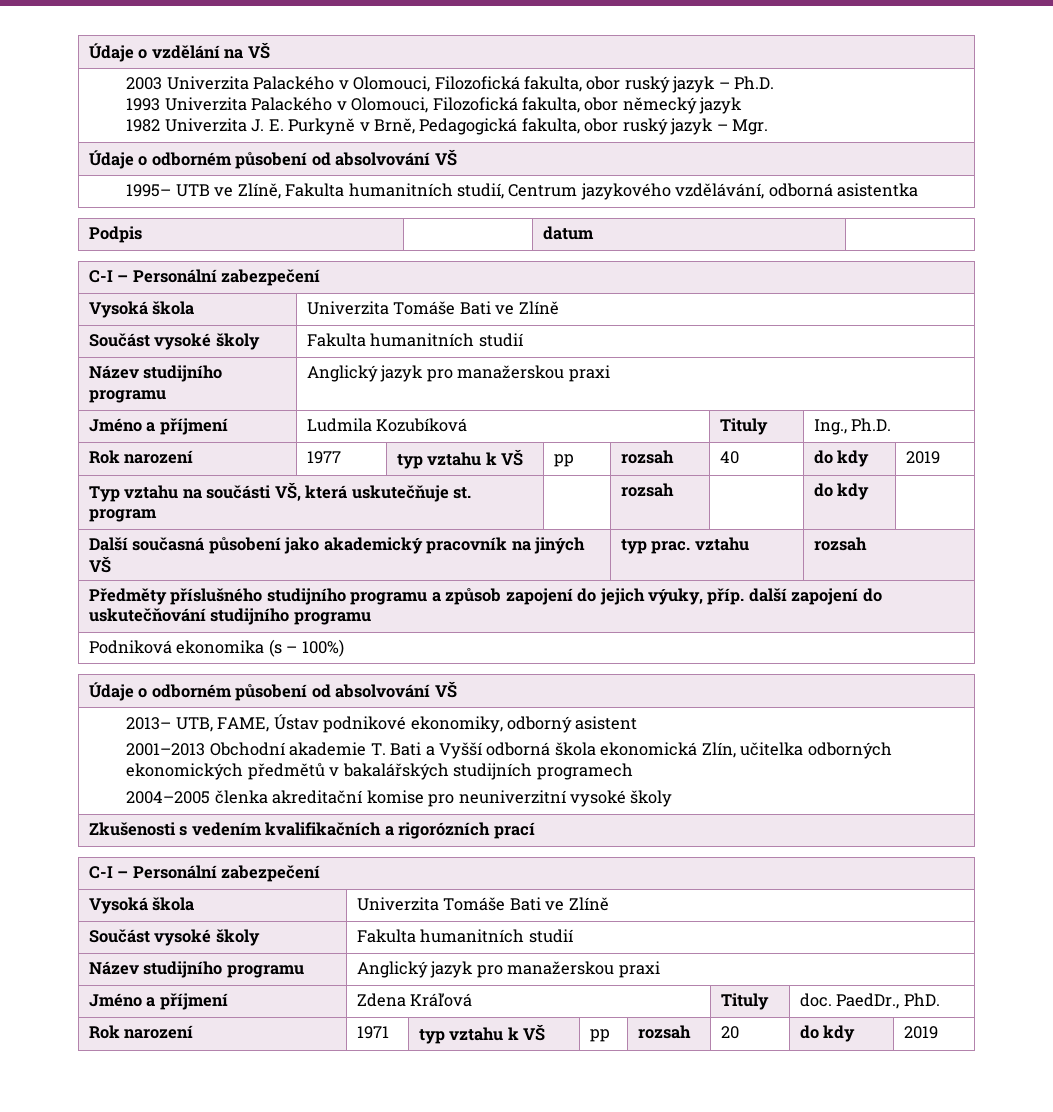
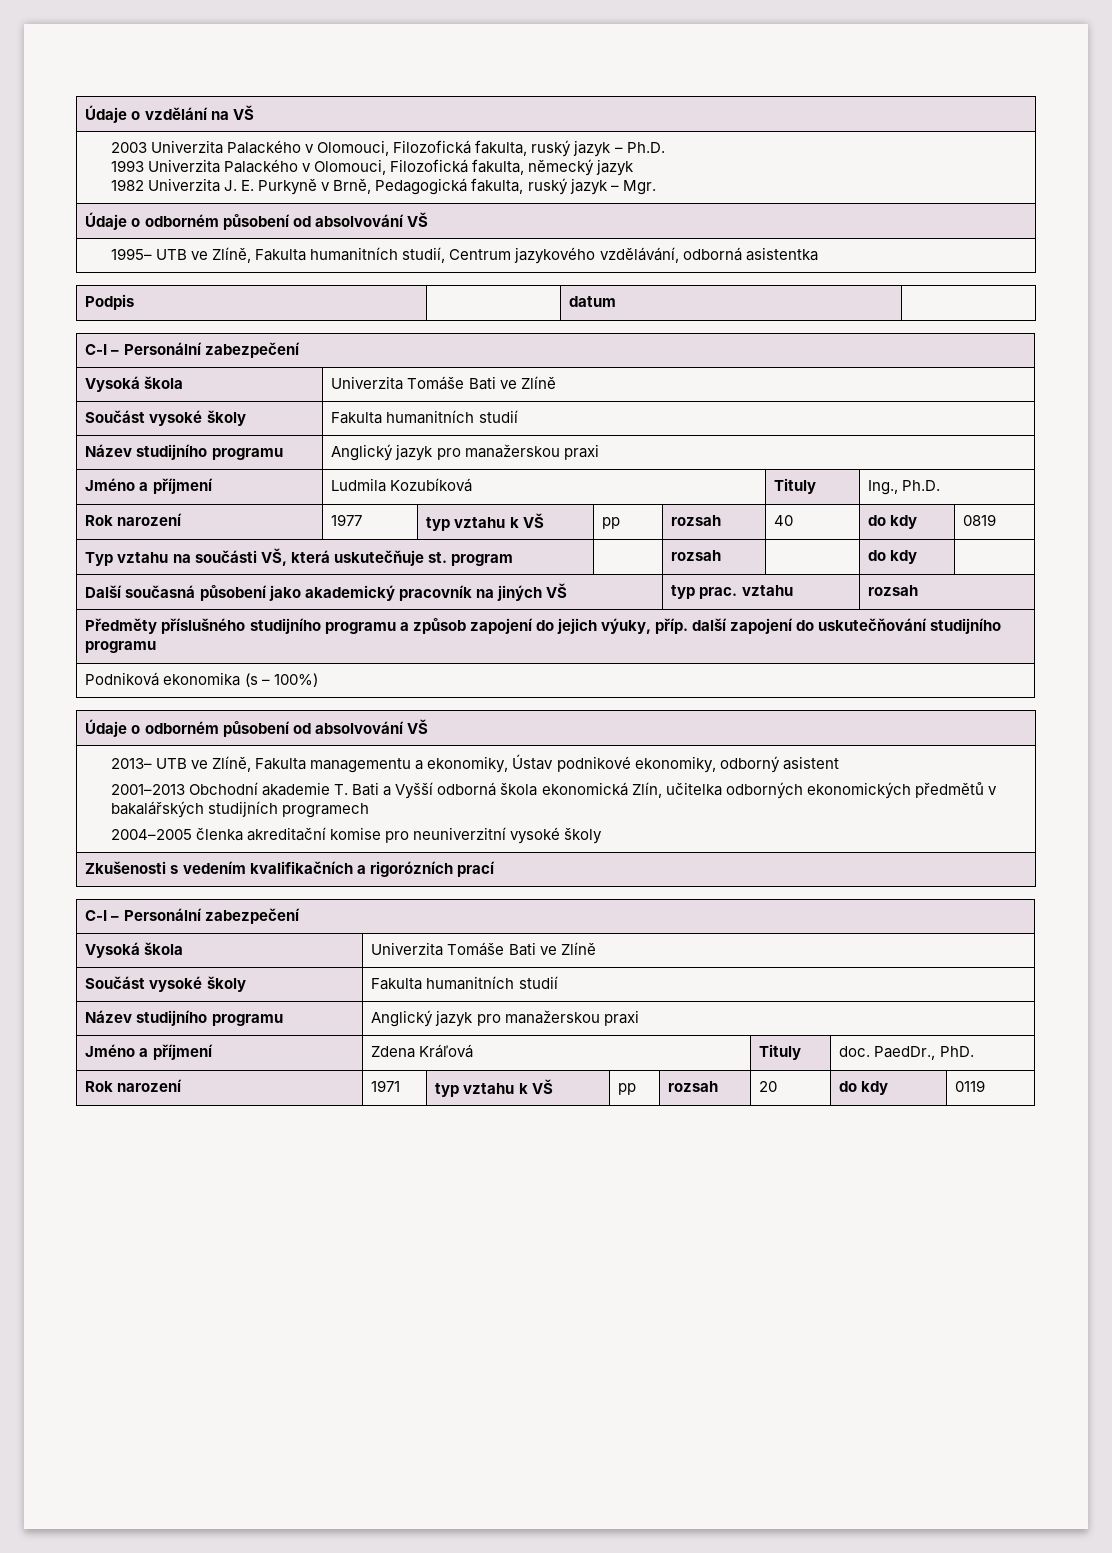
[586,76,621,90] obor -> (528, 148) none
[584,97,619,111] obor -> (525, 167) none
[584,118,619,132] obor -> (524, 186) none
[905,451,940,464] 2019 -> [963,514,997,526] 0819
[175,717,270,732] UTB, FAME, -> [156,756,509,773] UTB ve Zlíně, Fakulta managementu a ekonomiky,
[903,1026,938,1039] 2019 -> [955,1080,986,1092] 0119

